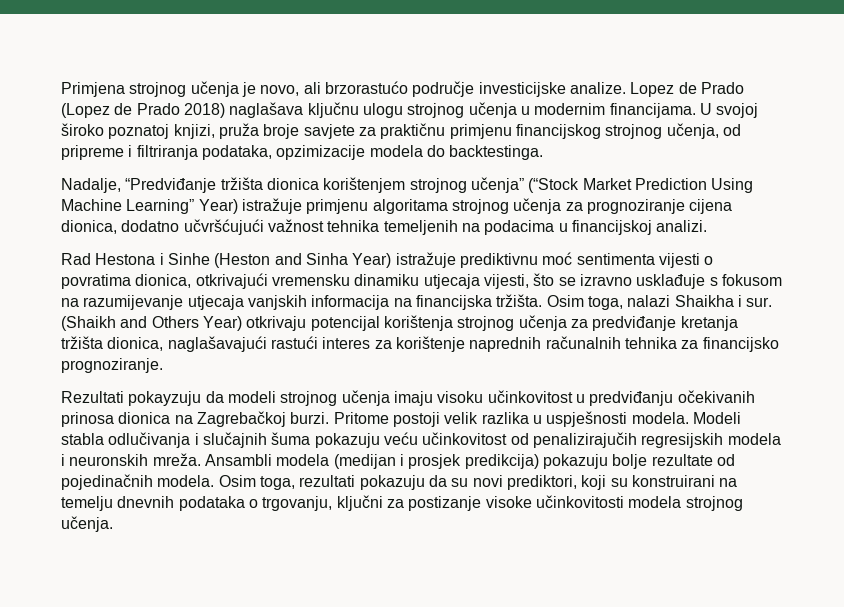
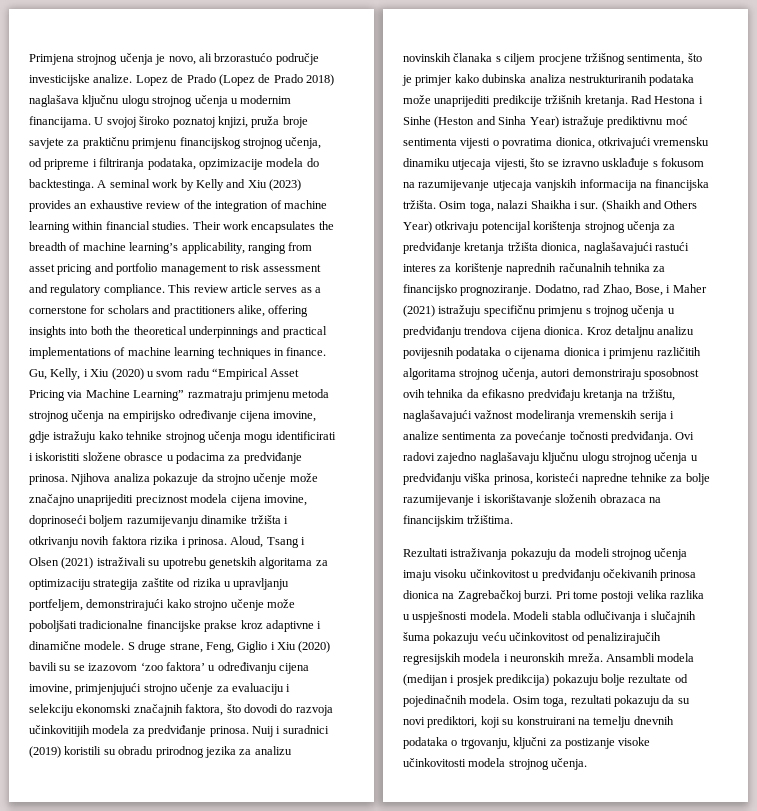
[61,177,754,193] [61,198,733,214] [61,219,708,235] // Nadalje, “Predviđanje tržišta dionica korištenjem strojnog učenja” (“Stock Market Prediction Using Machine Learning” Year) istražuje primjenu algoritama strojnog učenja za prognoziranje cijena dionica, dodatno učvršćujući važnost tehnika temeljenih na podacima u financijskoj analizi. // -> [97,179,301,191] [29,200,327,212] [29,221,334,233] [29,242,313,254] [29,263,321,275] [29,284,321,296] [29,305,309,317] [29,326,327,338] [29,347,327,359] [29,368,300,380] [29,389,330,401] [29,410,317,422] [29,431,336,443] [29,452,302,464] [29,473,318,485] [29,494,307,506] [29,515,288,527] [29,536,305,548] [29,557,328,569] [29,578,290,590] [29,599,295,611] [29,620,322,632] [29,641,331,653] [29,662,309,674] [29,683,291,695] [29,704,333,716] [29,725,329,737] [29,746,292,758] [403,53,702,65] [402,74,695,86] [403,95,628,107] A seminal work by Kelly and Xiu (2023) provides an exhaustive review of the integration of machine learning within financial studies. Their work encapsulates the breadth of machine learning’s applicability, ranging from asset pricing and portfolio management to risk assessment and regulatory compliance. This review article serves as a cornerstone for scholars and practitioners alike, offering insights into both the theoretical underpinnings and practical implementations of machine learning techniques in finance. Gu, Kelly, i Xiu (2020) u svom radu “Empirical Asset Pricing via Machine Learning” razmatraju primjenu metoda strojnog učenja na empirijsko određivanje cijena imovine, gdje istražuju kako tehnike strojnog učenja mogu identificirati i iskoristiti složene obrasce u podacima za predviđanje prinosa. Njihova analiza pokazuje da strojno učenje može značajno unaprijediti preciznost modela cijena imovine, doprinoseći boljem razumijevanju dinamike tržišta i otkrivanju novih faktora rizika i prinosa. Aloud, Tsang i Olsen (2021) istraživali su upotrebu genetskih algoritama za optimizaciju strategija zaštite od rizika u upravljanju portfeljem, demonstrirajući kako strojno učenje može poboljšati tradicionalne financijske prakse kroz adaptivne i dinamične modele. S druge strane, Feng, Giglio i Xiu (2020) bavili su se izazovom ‘zoo faktora’ u određivanju cijena imovine, primjenjujući strojno učenje za evaluaciju i selekciju ekonomski značajnih faktora, što dovodi do razvoja učinkovitijih modela za predviđanje prinosa. Nuij i suradnici (2019) koristili su obradu prirodnog jezika za analizu novinskih članaka s ciljem procjene tržišnog sentimenta, što je primjer kako dubinska analiza nestrukturiranih podataka može unaprijediti predikcije tržišnih kretanja.
(163, 365) none -> [534,284,707,296] [403,305,675,317] [403,326,695,338] [403,347,701,359] [403,368,699,380] [403,389,675,401] [403,410,674,422] [403,431,695,443] [403,452,698,464] [403,473,710,485] [403,494,661,506] [403,515,514,527] Dodatno, rad Zhao, Bose, i Maher (2021) istražuju specifičnu primjenu s trojnog učenja u predviđanju trendova cijena dionica. Kroz detaljnu analizu povijesnih podataka o cijenama dionica i primjenu različitih algoritama strojnog učenja, autori demonstriraju sposobnost ovih tehnika da efikasno predviđaju kretanja na tržištu, naglašavajući važnost modeliranja vremenskih serija i analize sentimenta za povećanje točnosti predviđanja. Ovi radovi zajedno naglašavaju ključnu ulogu strojnog učenja u predviđanju viška prinosa, koristeći napredne tehnike za bolje razumijevanje i iskorištavanje složenih obrazaca na financijskim tržištima.
[128,391,202,406] pokayzuju -> [450,548,557,560] istraživanja pokazuju
[333,412,479,427] Pritome postoji velik -> [555,590,667,602] Pri tome postoji velika

